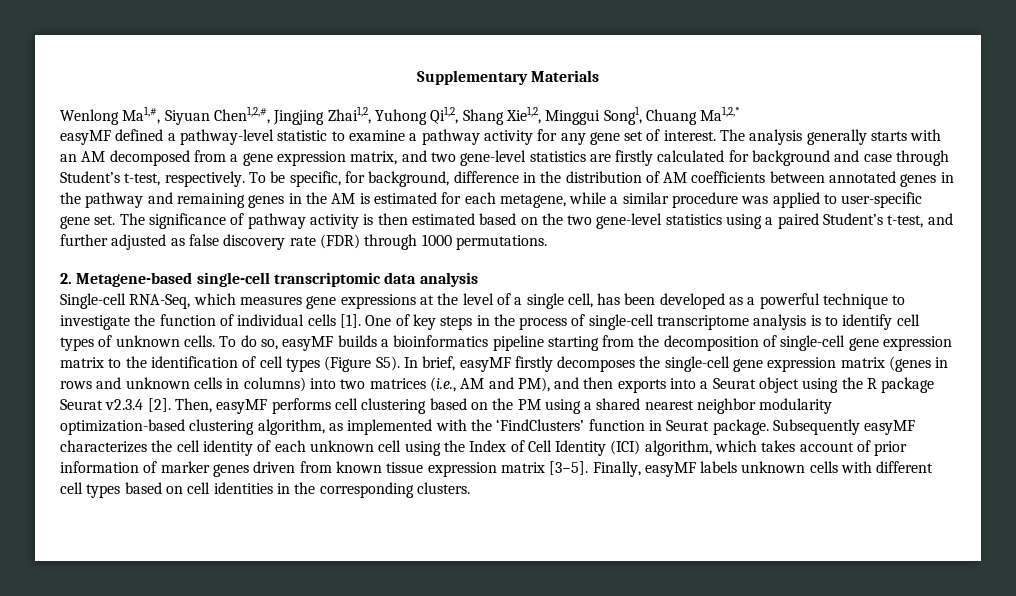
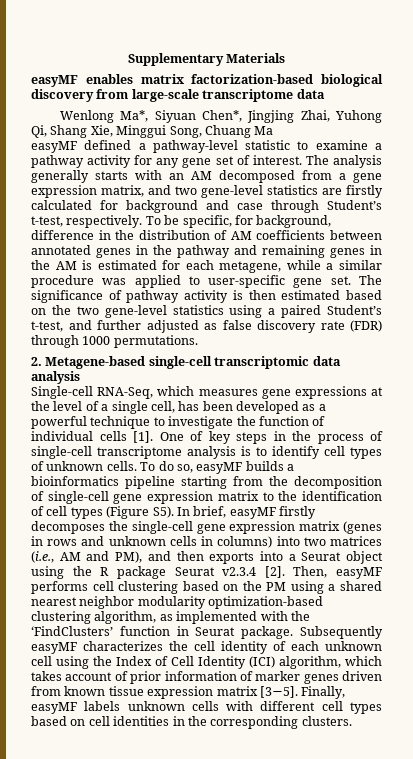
[60,106,741,125] Wenlong Ma1,#, Siyuan Chen1,2,#, Jingjing Zhai1,2, Yuhong Qi1,2, Shang Xie1,2, Minggui Song1, Chuang Ma1,2,* -> [31,74,383,87] [31,89,325,102] [60,110,382,123] [31,125,274,138] easyMF enables matrix factorization-based biological discovery from large-scale transcriptome data // Wenlong Ma*, Siyuan Chen*, Jingjing Zhai, Yuhong Qi, Shang Xie, Minggui Song, Chuang Ma

